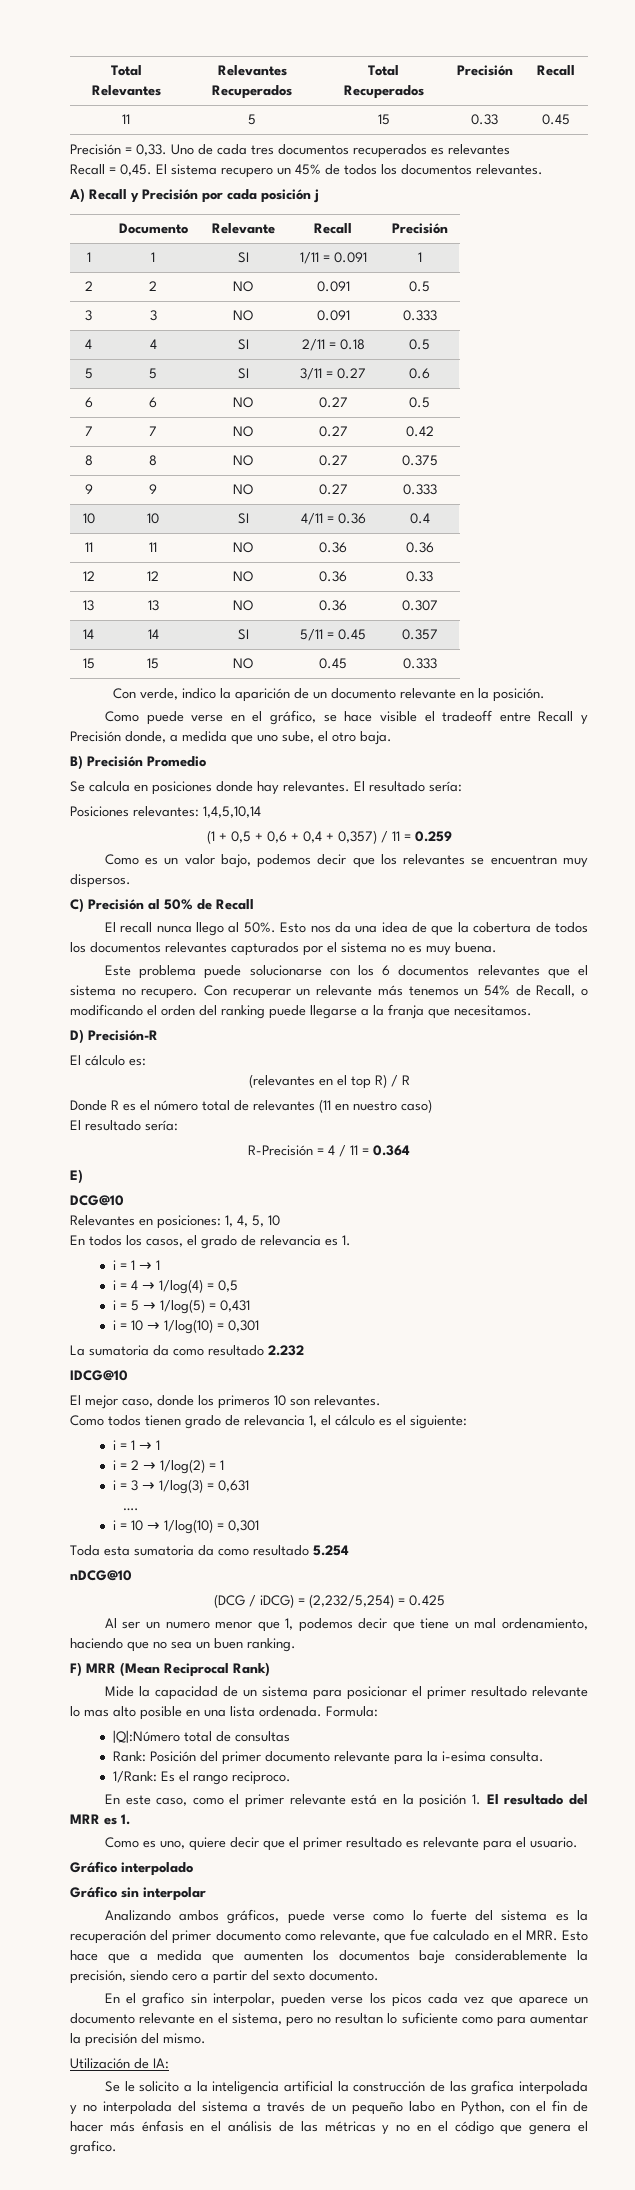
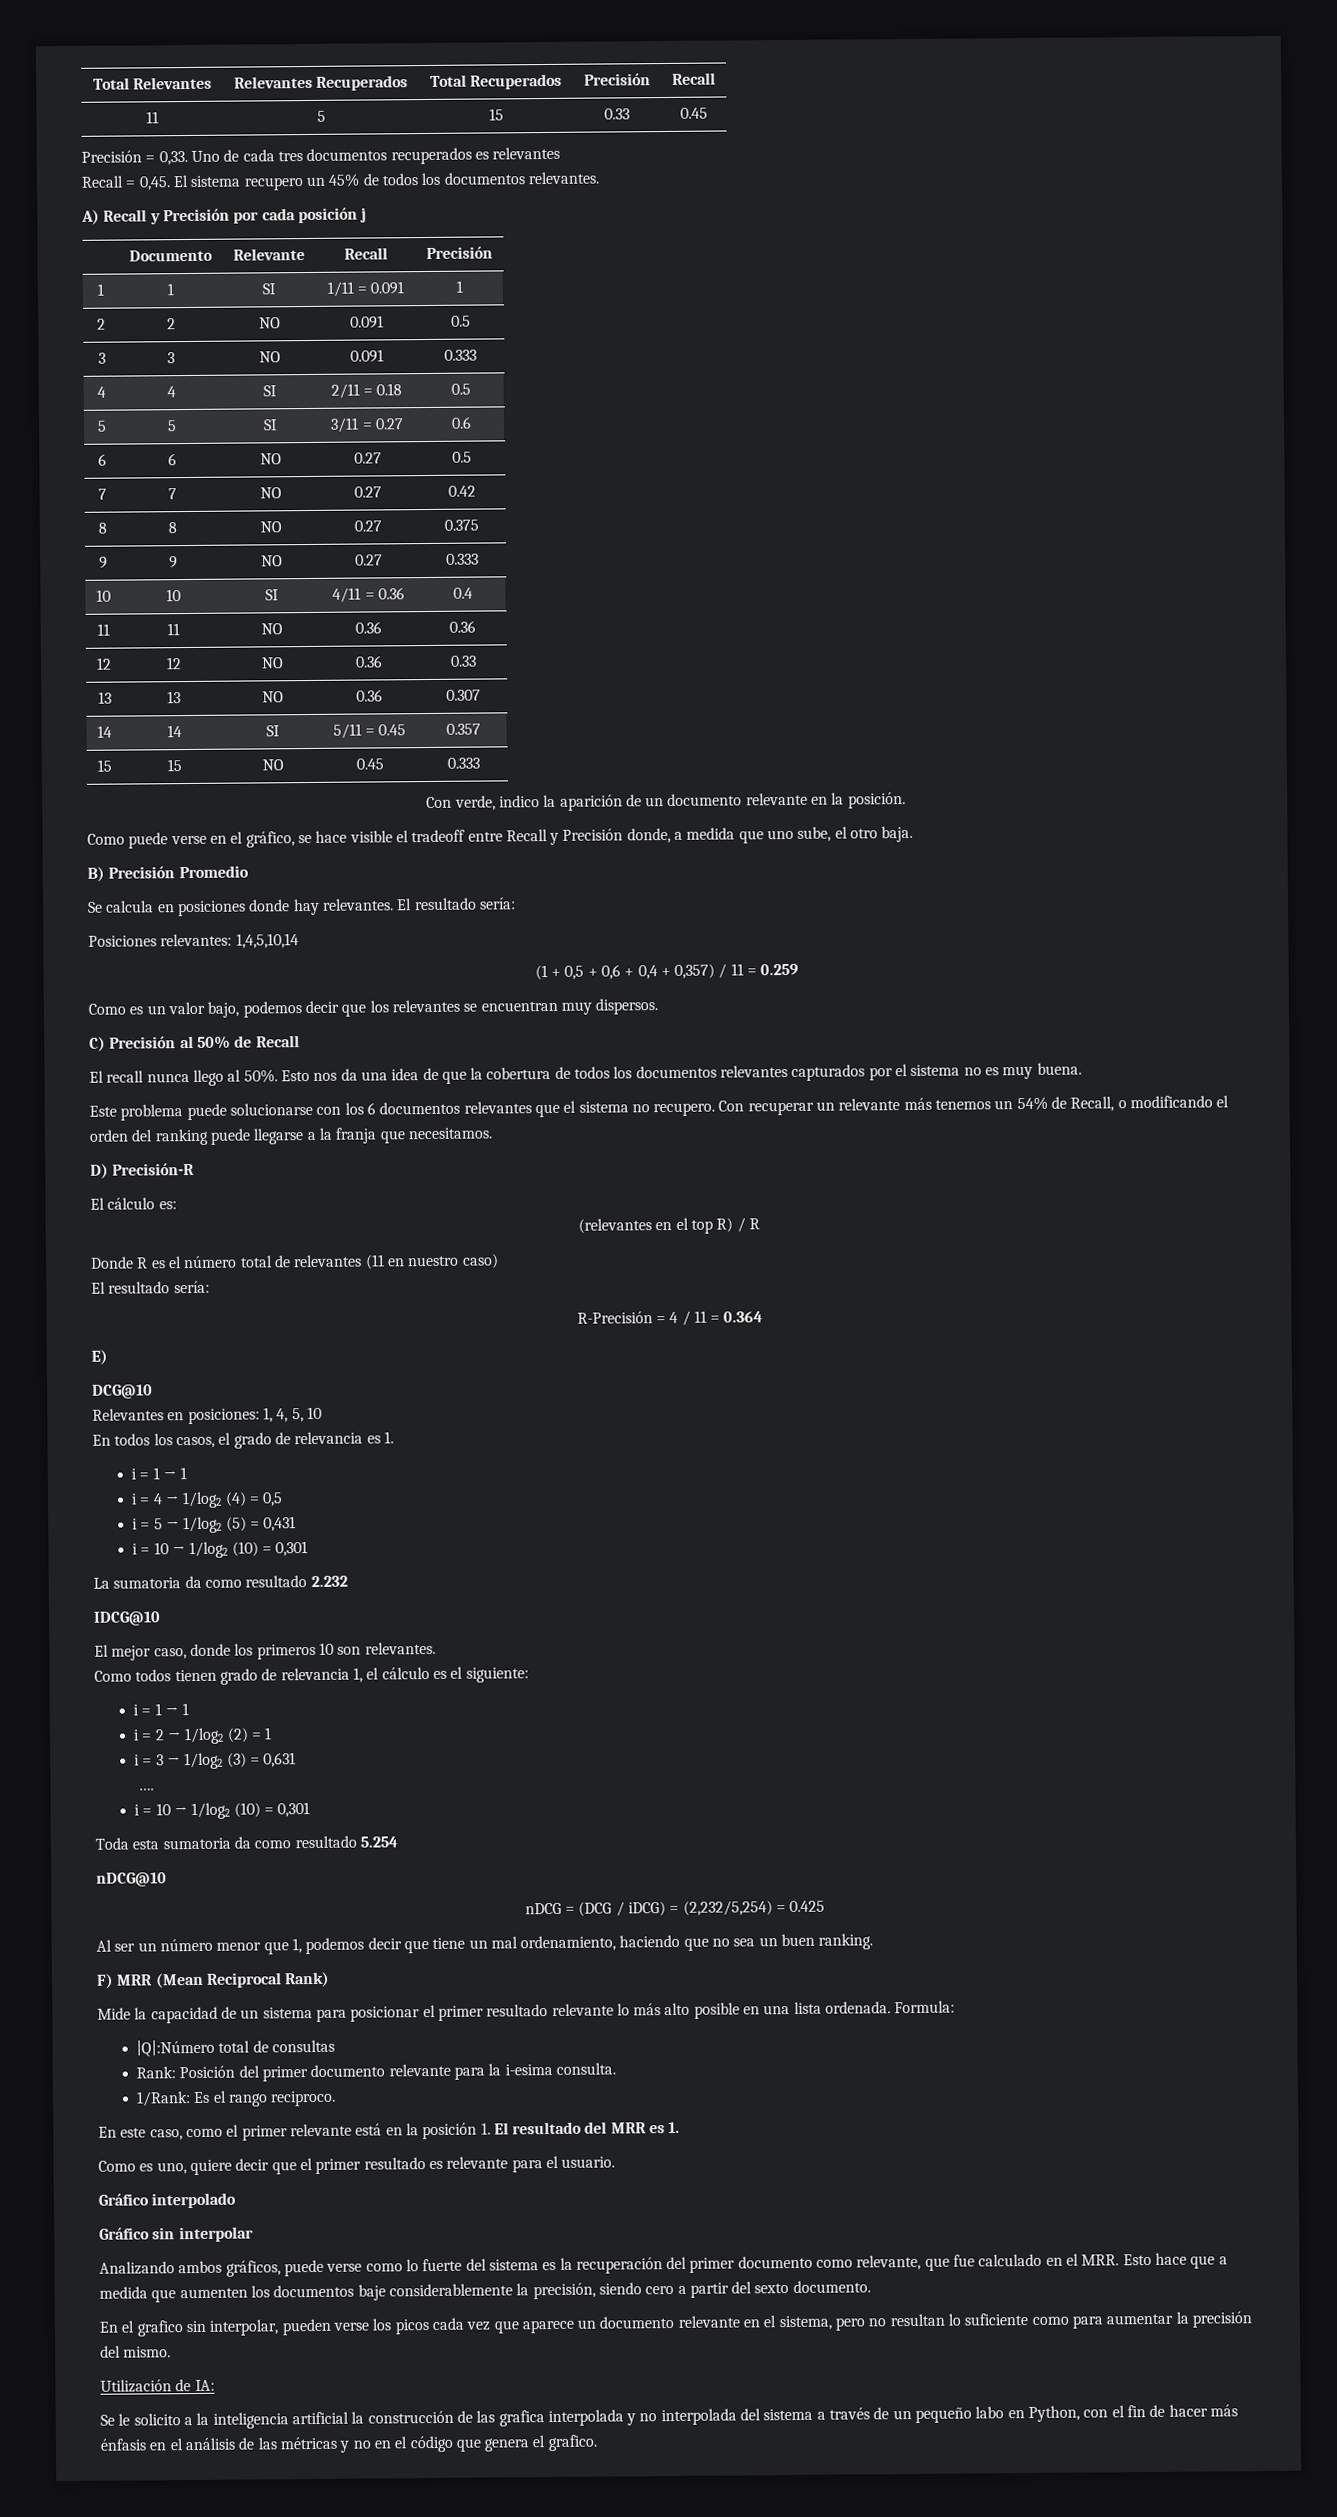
[158,1279,203,1294] 1/log(4) -> [182,1491,247,1509] 1/log2 (4)
[159,1299,205,1314] 1/log(5) -> [183,1516,247,1534] 1/log2 (5)
[163,1319,213,1334] 1/log(10) -> [189,1541,259,1559] 1/log2 (10)
[159,1459,205,1474] 1/log(2) -> [184,1727,249,1745] 1/log2 (2)
[158,1479,203,1494] 1/log(3) -> [184,1752,247,1770] 1/log2 (3)
[163,1519,213,1534] 1/log(10) -> [191,1802,261,1820] 1/log2 (10)
(132, 1575) none -> [524,1902,576,1915] nDCG =
[165,1621,210,1629] numero -> [159,1938,213,1952] número
[84,1709,109,1717] mas -> [633,2003,662,2016] más

